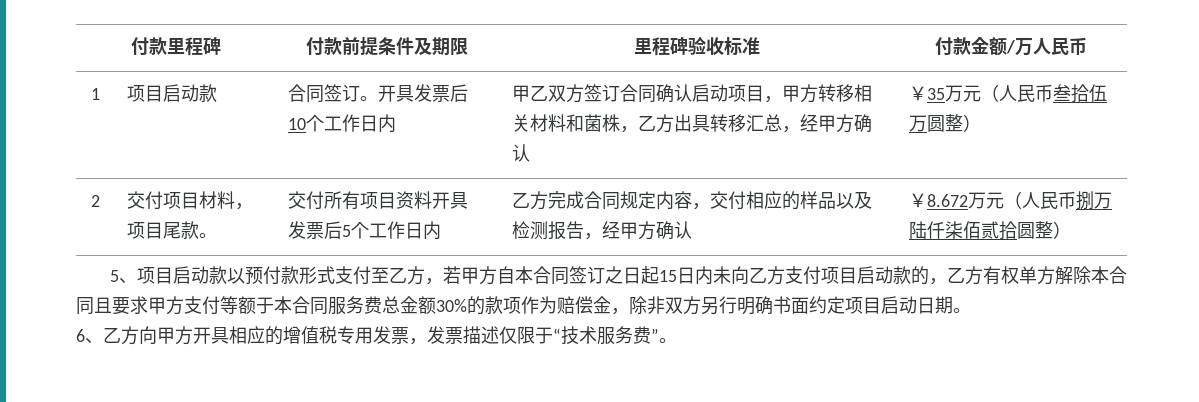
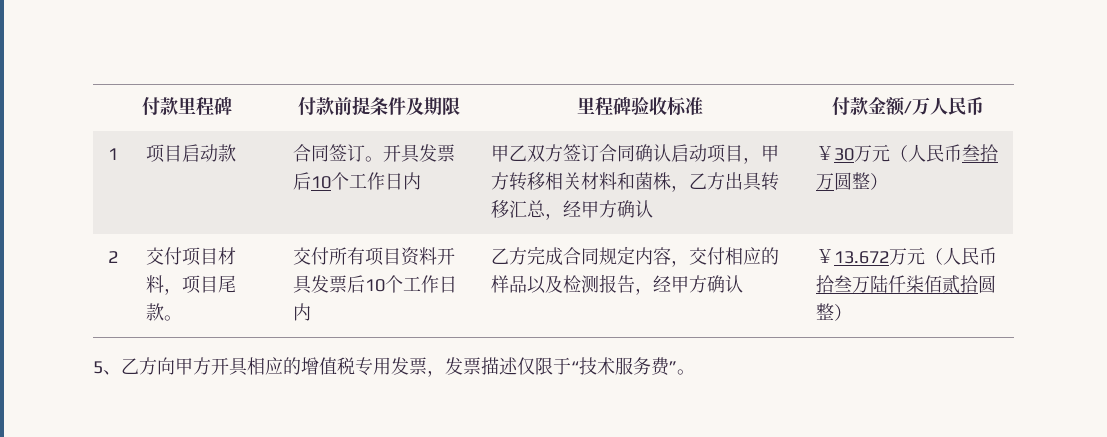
[926,88,945,100] 35 -> [834,148,855,161] 30
[1088,84,1107,102] 伍 -> (999, 153) none
[341,225,351,237] 5 -> [365,279,386,292] 10
[926,191,1094,210] 8.672万元（人民币捌 -> [834,247,998,265] [816,275,853,293] 13.672万元（人民币拾叁
[136,266,1127,285] [76,296,971,315] [76,329,103,344] 项目启动款以预付款形式支付至乙方，若甲方自本合同签订之日起15日内未向乙方支付项目启动款的，乙方有权单方解除本合同且要求甲方支付等额于本合同服务费总金额30%的款项作为赔偿金，除非双方另行明确书面约定项目启动日期。 // 6、 -> (121, 372) none

